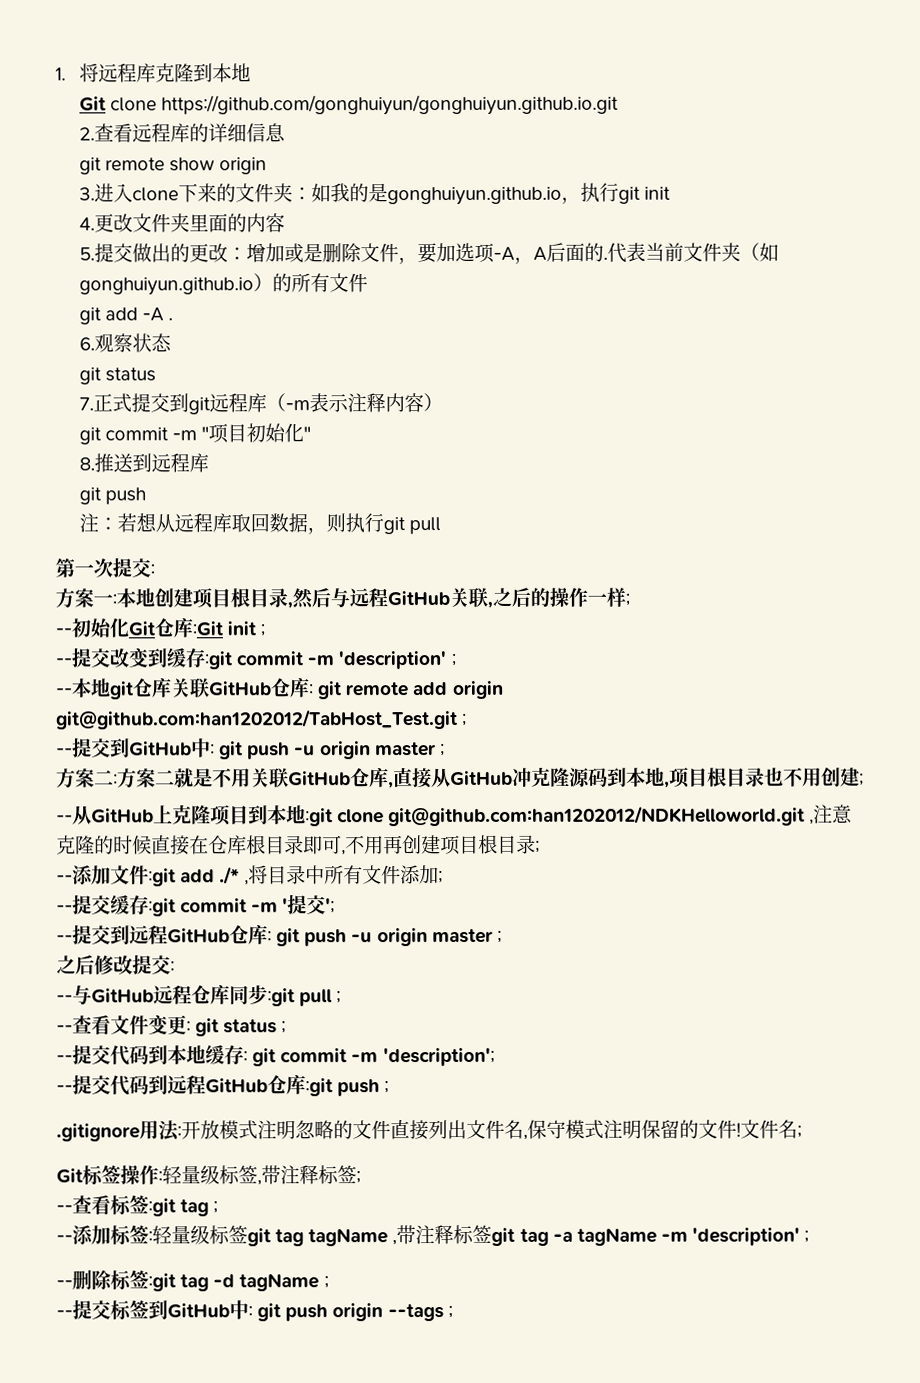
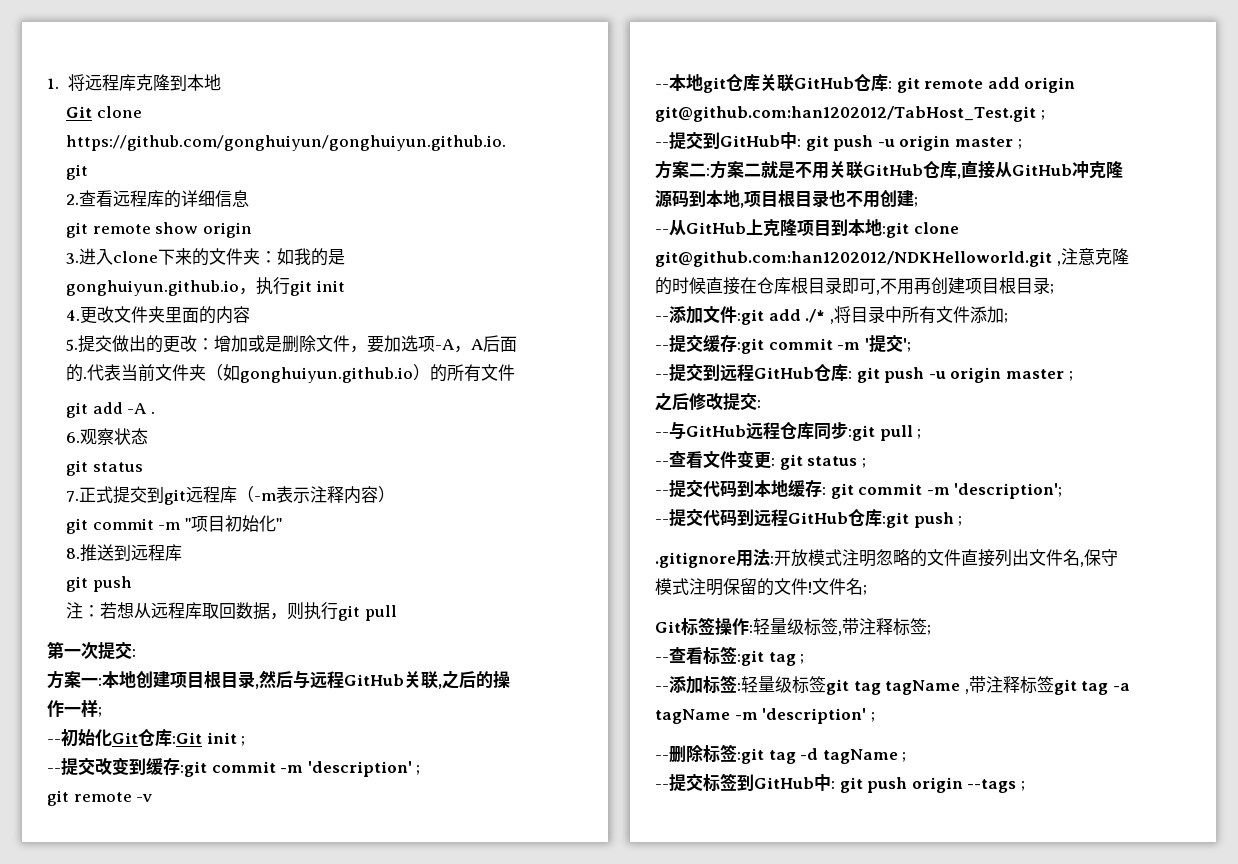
(456, 660) none -> [47,790,153,806] // git remote -v

